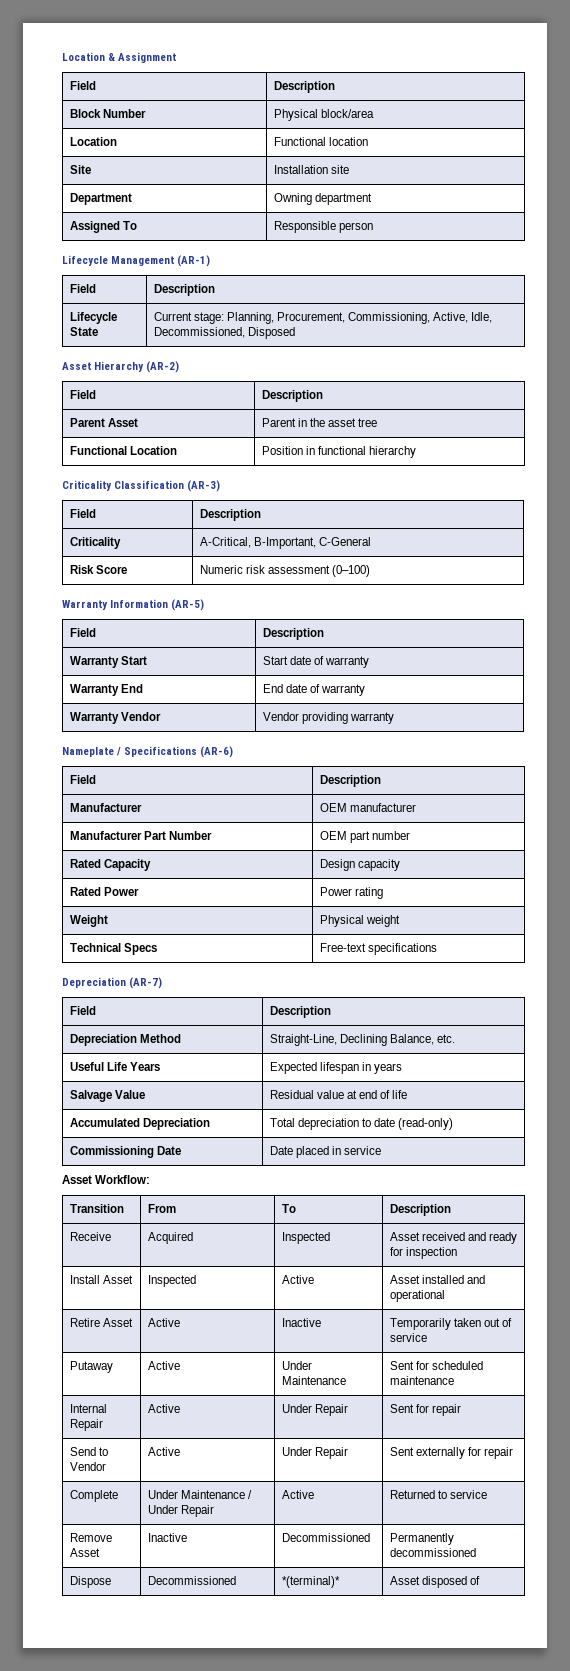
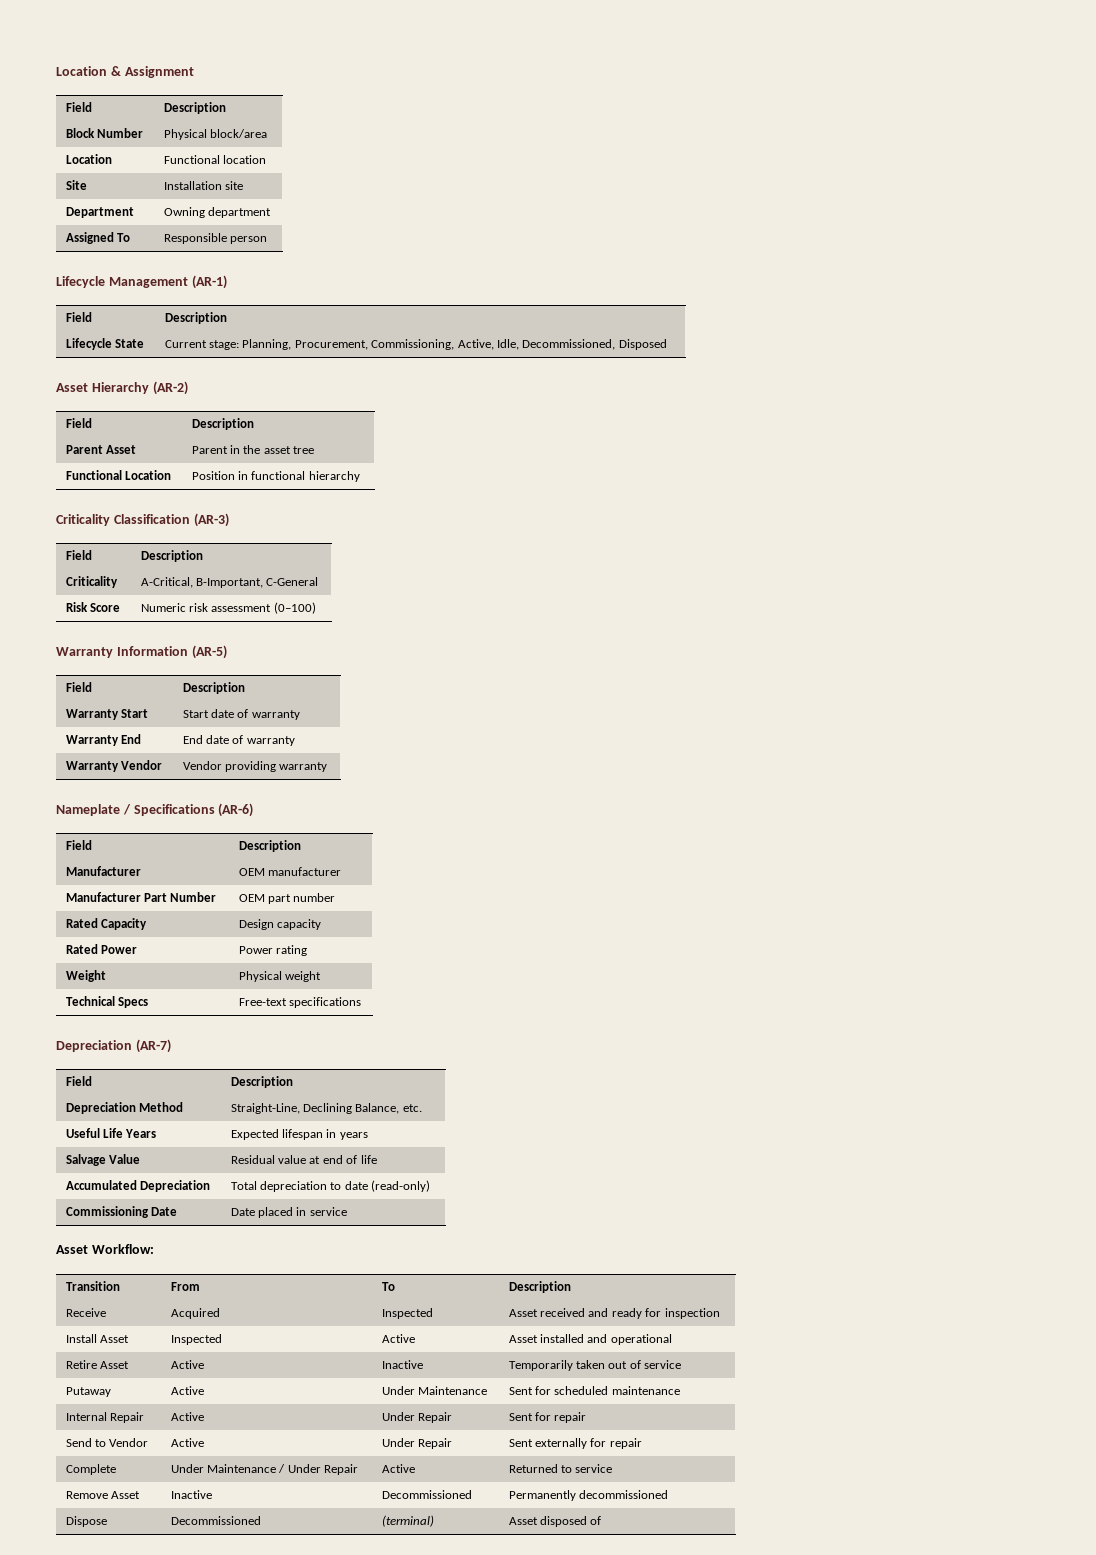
[281,1576,340,1588] *(terminal)* -> [381,1515,434,1527] (terminal)

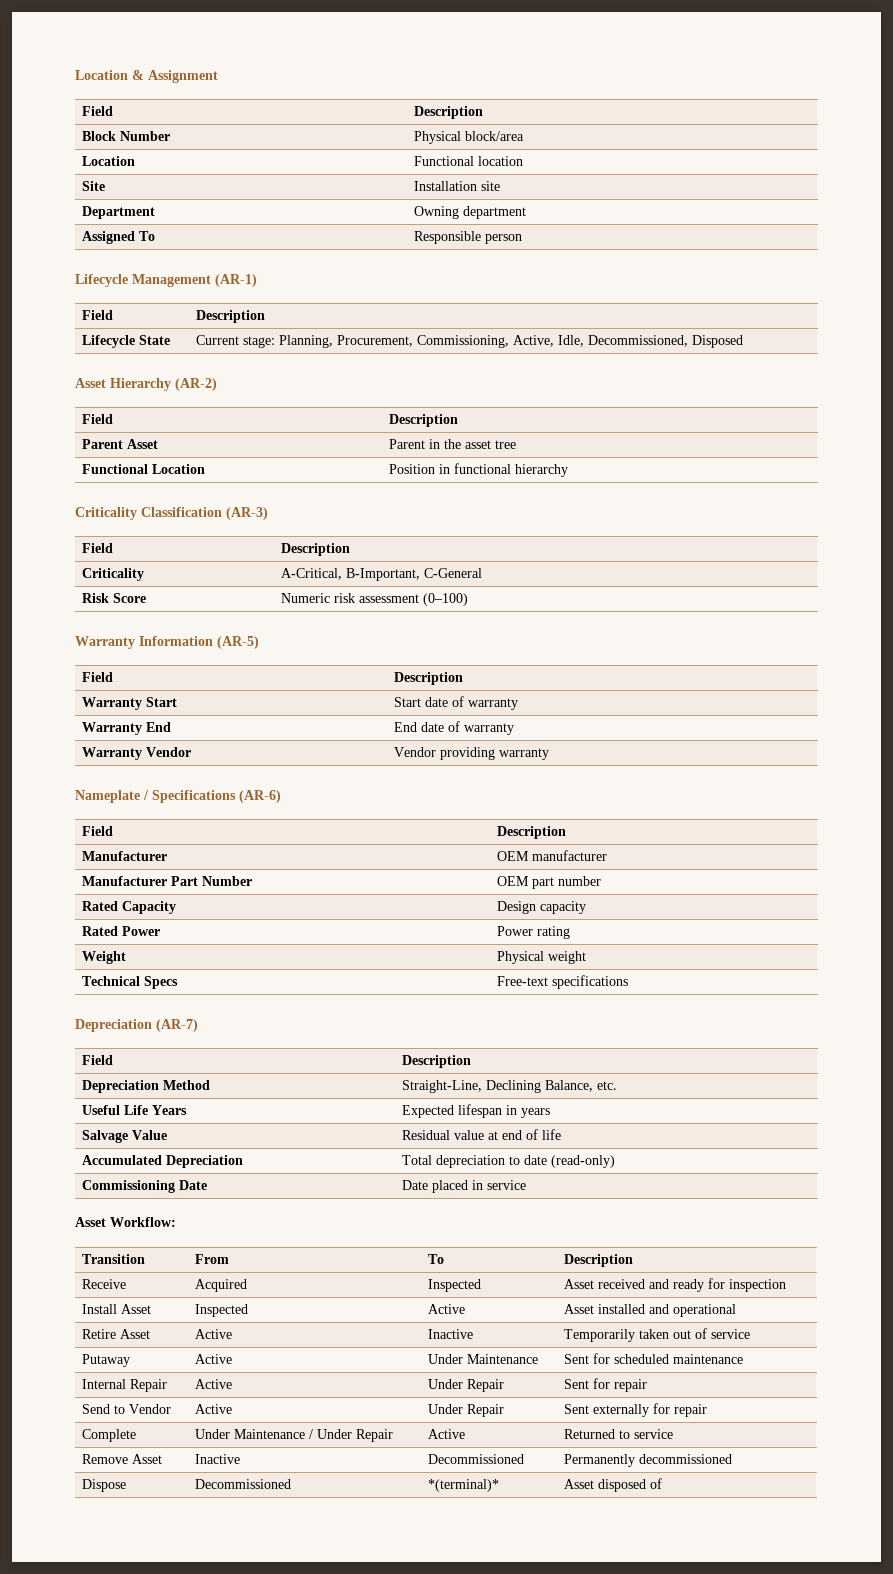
[381,1515,434,1527] (terminal) -> [428,1479,500,1492] *(terminal)*

